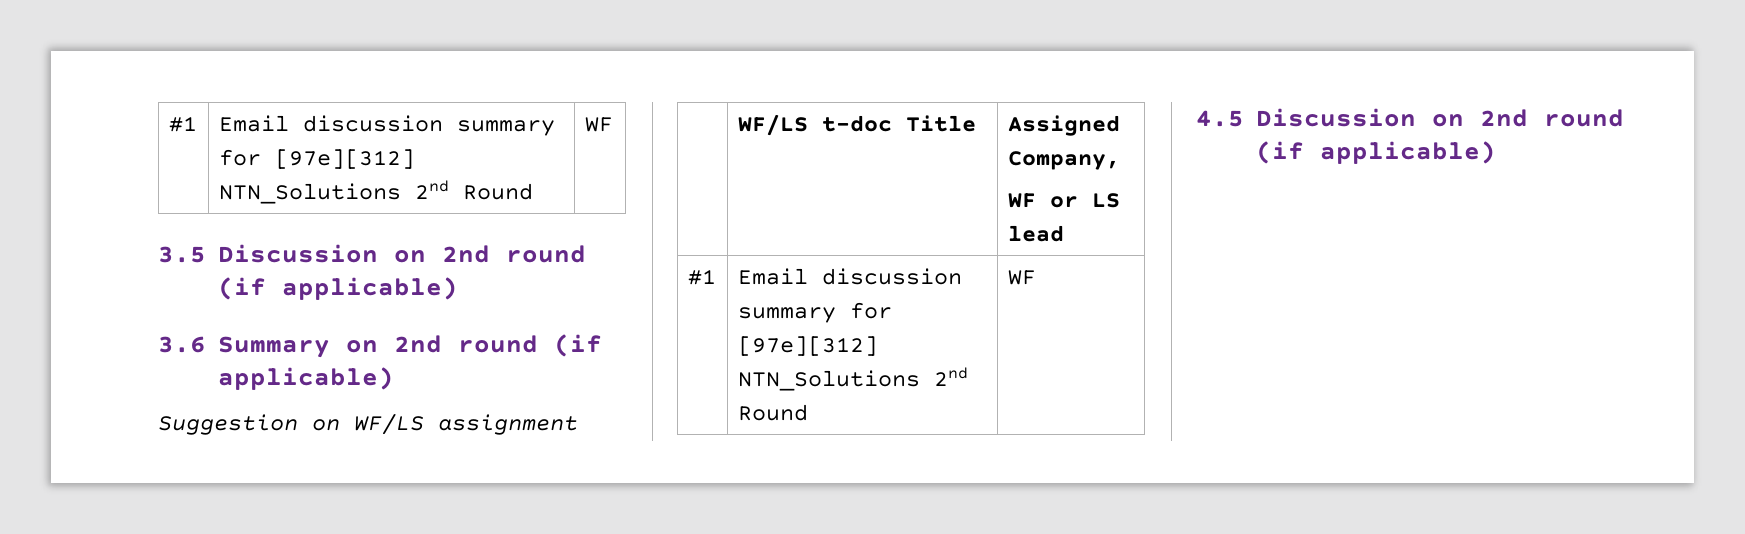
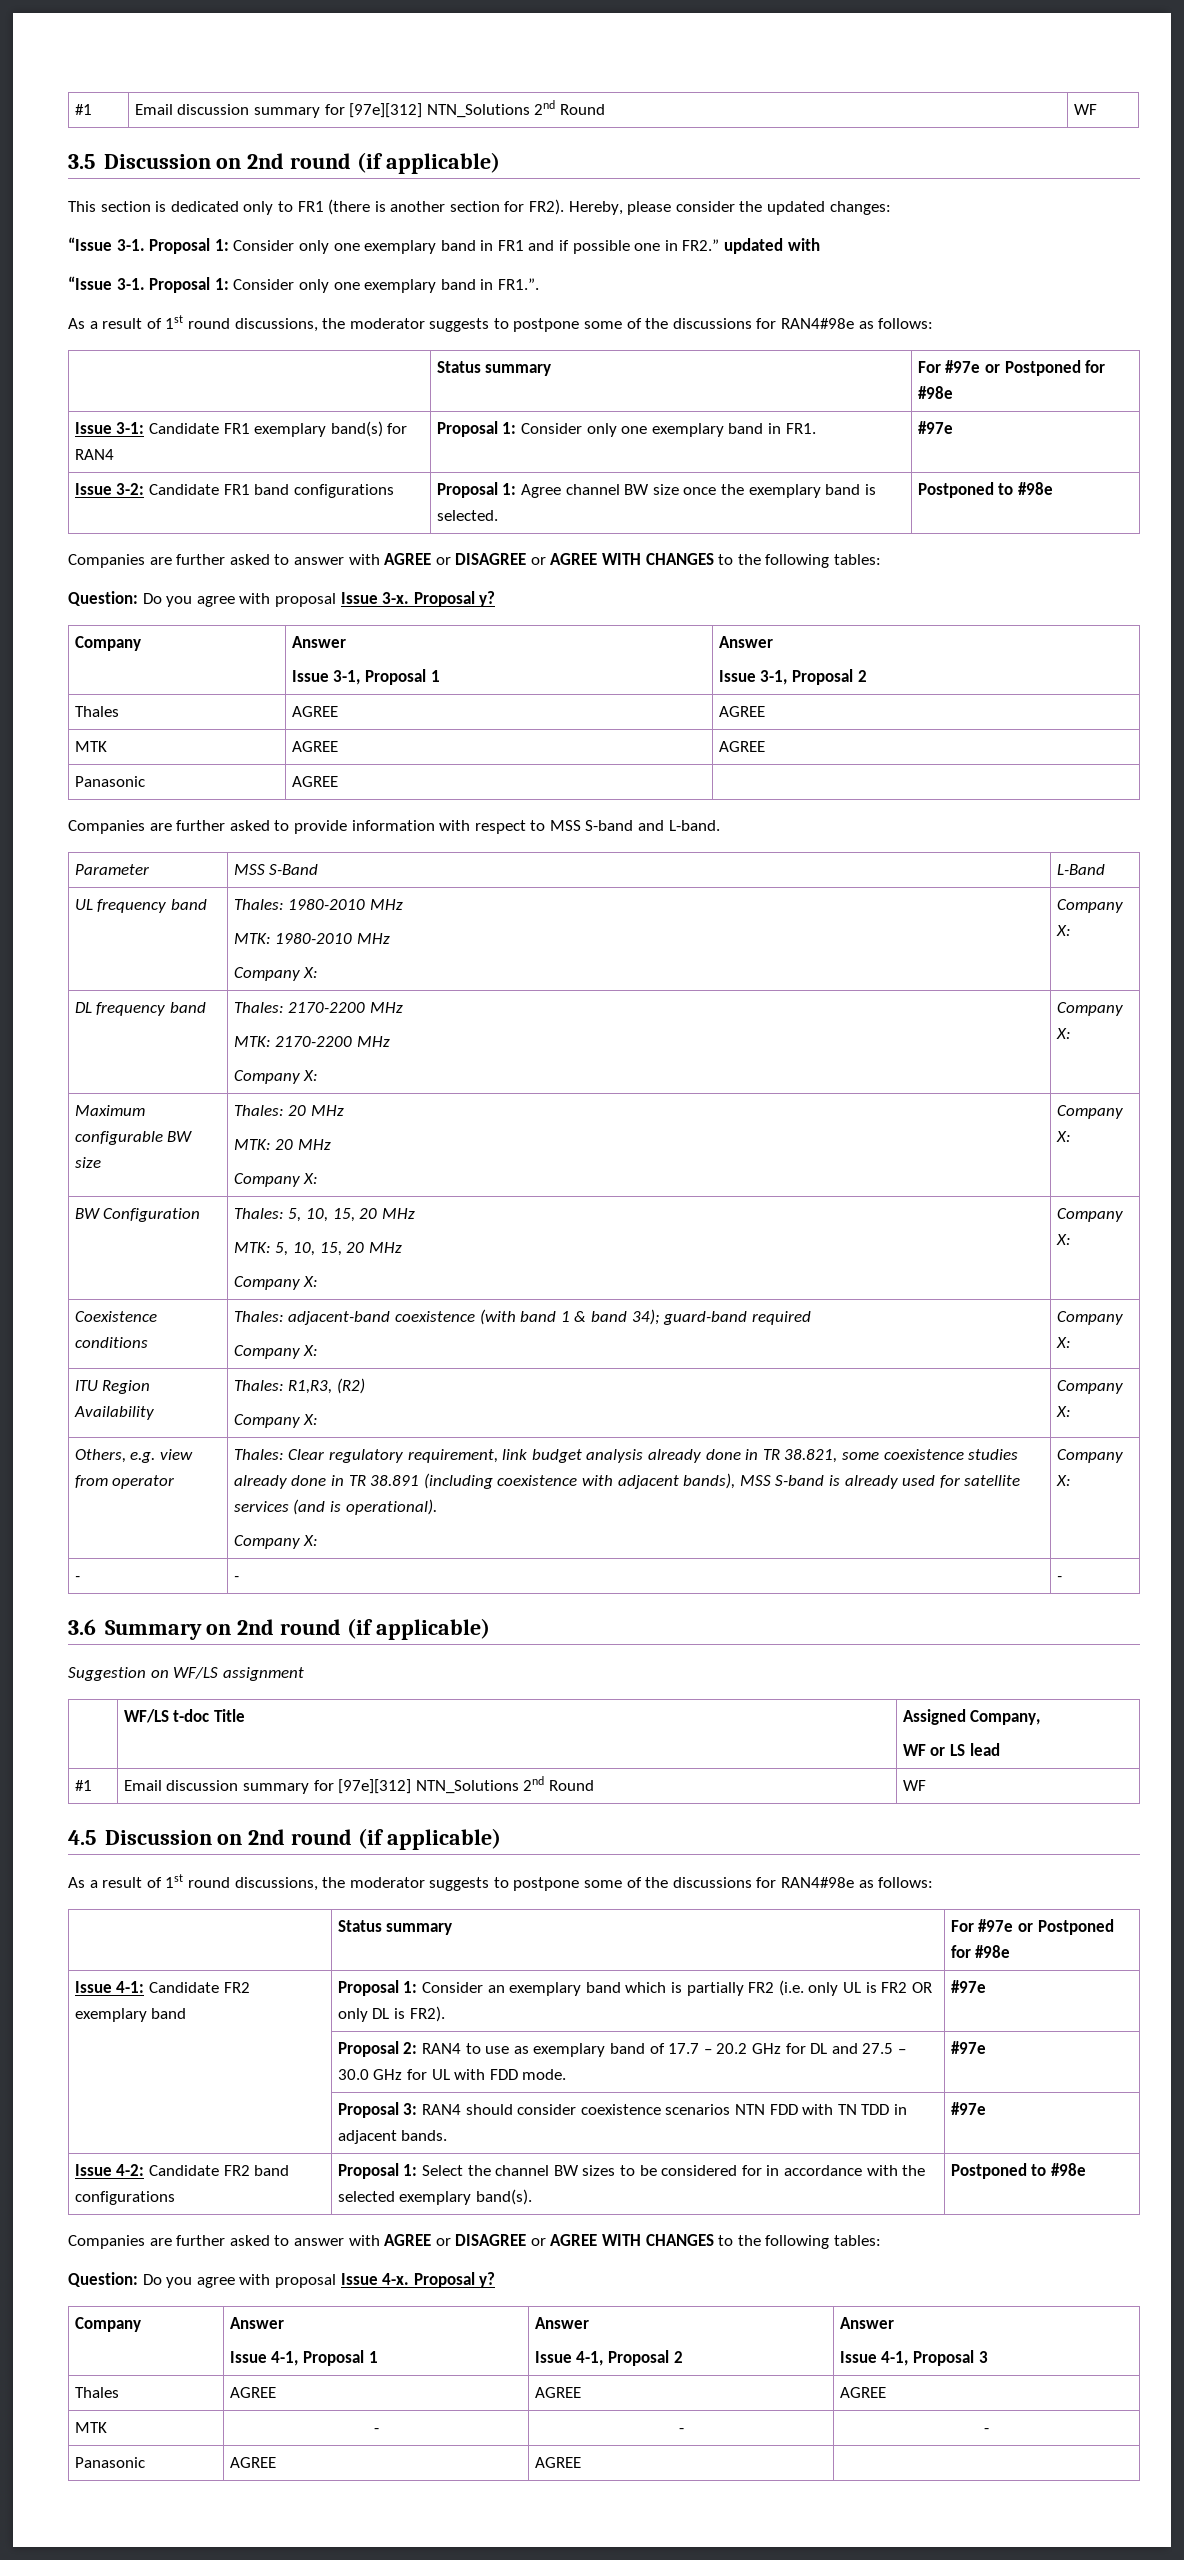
(458, 288) none -> [68,199,891,215] [68,237,820,254] [68,276,539,293] [68,315,934,332] [436,361,552,376] [917,360,1106,376] [917,386,953,399] [74,421,408,437] [74,449,114,460] [436,421,816,437] [917,421,953,434] [74,483,394,498] [436,482,876,498] [436,510,498,521] [917,482,1054,498] [68,553,882,568] [68,591,496,607] [74,636,141,651] [291,636,346,648] [291,669,440,685] [718,636,773,648] [718,669,867,685] [74,706,119,717] [291,706,338,717] [718,706,765,717] [74,741,107,752] [291,741,338,752] [718,741,765,752] [74,776,145,787] [291,776,338,787] [68,820,720,834] [74,864,149,875] [233,864,319,875] [1056,864,1105,875] [74,899,208,913] [233,899,404,910] [233,933,391,944] [233,967,319,981] [1056,899,1123,913] [1055,925,1071,936] [74,1002,207,1016] [233,1002,404,1013] [233,1036,391,1047] [233,1070,319,1084] [1056,1002,1123,1016] [1055,1028,1071,1039] [74,1105,145,1116] [74,1131,193,1145] [74,1157,101,1168] [233,1105,345,1116] [233,1139,332,1150] [233,1173,319,1187] [1056,1105,1123,1119] [1055,1131,1071,1142] [74,1208,201,1222] [233,1208,415,1222] [233,1242,402,1256] [233,1276,319,1290] [1056,1208,1123,1222] [1055,1234,1071,1245] [74,1311,157,1322] [74,1337,148,1348] [233,1309,811,1325] [233,1345,319,1359] [1056,1311,1123,1325] [1055,1337,1071,1348] [74,1380,151,1394] [73,1406,154,1420] [233,1378,366,1394] [233,1414,319,1428] [1056,1380,1123,1394] [1055,1406,1071,1417] [74,1449,194,1463] [74,1475,175,1489] [233,1449,1019,1463] [233,1473,1021,1489] [233,1499,437,1515] [233,1535,319,1549] [1056,1449,1123,1463] [1055,1475,1071,1486] [74,1576,80,1581] [233,1576,239,1581] [1056,1576,1062,1581] // This section is dedicated only to FR1 (there is another section for FR2). Hereby, please consider the updated changes: // “Issue 3-1. Proposal 1: Consider only one exemplary band in FR1 and if possible one in FR2.” updated with // “Issue 3-1. Proposal 1: Consider only one exemplary band in FR1.”. // As a result of 1st round discussions, the moderator suggests to postpone some of the discussions for RAN4#98e as follows: // | Status summary | For #97e or Postponed for #98e // Issue 3-1: Candidate FR1 exemplary band(s) for RAN4 | Proposal 1: Consider only one exemplary band in FR1. | #97e // Issue 3-2: Candidate FR1 band configurations | Proposal 1: Agree channel BW size once the exemplary band is selected. | Postponed to #98e // Companies are further asked to answer with AGREE or DISAGREE or AGREE WITH CHANGES to the following tables: // Question: Do you agree with proposal Issue 3-x. Proposal y? // Company | Answer // Issue 3-1, Proposal 1 | Answer // Issue 3-1, Proposal 2 // Thales | AGREE | AGREE // MTK | AGREE | AGREE // Panasonic | AGREE | // Companies are further asked to provide information with respect to MSS S-band and L-band. // Parameter | MSS S-Band | L-Band // UL frequency band | Thales: 1980-2010 MHz // MTK: 1980-2010 MHz // Company X: | Company X: // DL frequency band | Thales: 2170-2200 MHz // MTK: 2170-2200 MHz // Company X: | Company X: // Maximum configurable BW size | Thales: 20 MHz // MTK: 20 MHz // Company X: | Company X: // BW Configuration | Thales: 5, 10, 15, 20 MHz // MTK: 5, 10, 15, 20 MHz // Company X: | Company X: // Coexistence conditions | Thales: adjacent-band coexistence (with band 1 & band 34); guard-band required // Company X: | Company X: // ITU Region Availability | Thales: R1,R3, (R2) // Company X: | Company X: // Others, e.g. view from operator | Thales: Clear regulatory requirement, link budget analysis already done in TR 38.821, some coexistence studies already done in TR 38.891 (including coexistence with adjacent bands), MSS S-band is already used for satellite services (and is operational). // Company X: | Company X: // - | - | -
(1496, 152) none -> [68,1874,934,1891] [337,1920,453,1935] [950,1919,1114,1935] [950,1945,1011,1958] [74,1981,250,1993] [74,2008,187,2022] [337,1980,932,1996] [337,2006,445,2022] [950,1980,986,1993] [337,2041,906,2057] [337,2069,567,2080] [950,2041,986,2054] [337,2102,907,2118] [337,2130,448,2144] [950,2102,986,2115] [74,2164,290,2176] [74,2191,175,2205] [337,2163,926,2179] [337,2189,533,2205] [950,2163,1087,2179] [68,2234,882,2249] [68,2272,496,2288] [74,2317,141,2332] [229,2317,284,2329] [229,2350,378,2366] [534,2317,589,2329] [534,2350,683,2366] [839,2317,894,2329] [839,2350,988,2366] [74,2387,119,2398] [229,2387,276,2398] [534,2387,581,2398] [839,2387,886,2398] [74,2422,107,2433] [373,2428,379,2433] [678,2428,684,2433] [984,2428,989,2433] [74,2457,145,2468] [229,2457,276,2468] [534,2457,581,2468] // As a result of 1st round discussions, the moderator suggests to postpone some of the discussions for RAN4#98e as follows: // | Status summary | For #97e or Postponed for #98e // Issue 4-1: Candidate FR2 exemplary band | Proposal 1: Consider an exemplary band which is partially FR2 (i.e. only UL is FR2 OR only DL is FR2). | #97e // | Proposal 2: RAN4 to use as exemplary band of 17.7 – 20.2 GHz for DL and 27.5 – 30.0 GHz for UL with FDD mode. | #97e // | Proposal 3: RAN4 should consider coexistence scenarios NTN FDD with TN TDD in adjacent bands. | #97e // Issue 4-2: Candidate FR2 band configurations | Proposal 1: Select the channel BW sizes to be considered for in accordance with the selected exemplary band(s). | Postponed to #98e // Companies are further asked to answer with AGREE or DISAGREE or AGREE WITH CHANGES to the following tables: // Question: Do you agree with proposal Issue 4-x. Proposal y? // Company | Answer // Issue 4-1, Proposal 1 | Answer // Issue 4-1, Proposal 2 | Answer // Issue 4-1, Proposal 3 // Thales | AGREE | AGREE | AGREE // MTK | - | - | - // Panasonic | AGREE | AGREE |

